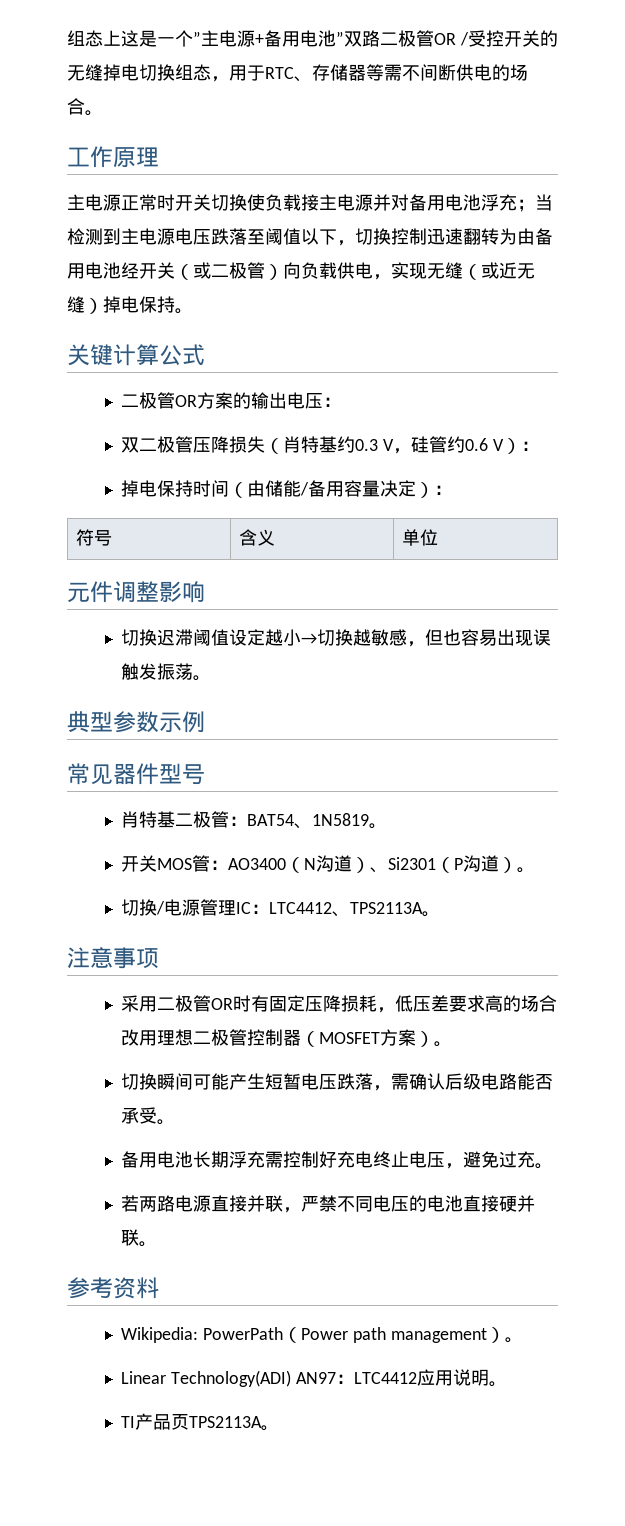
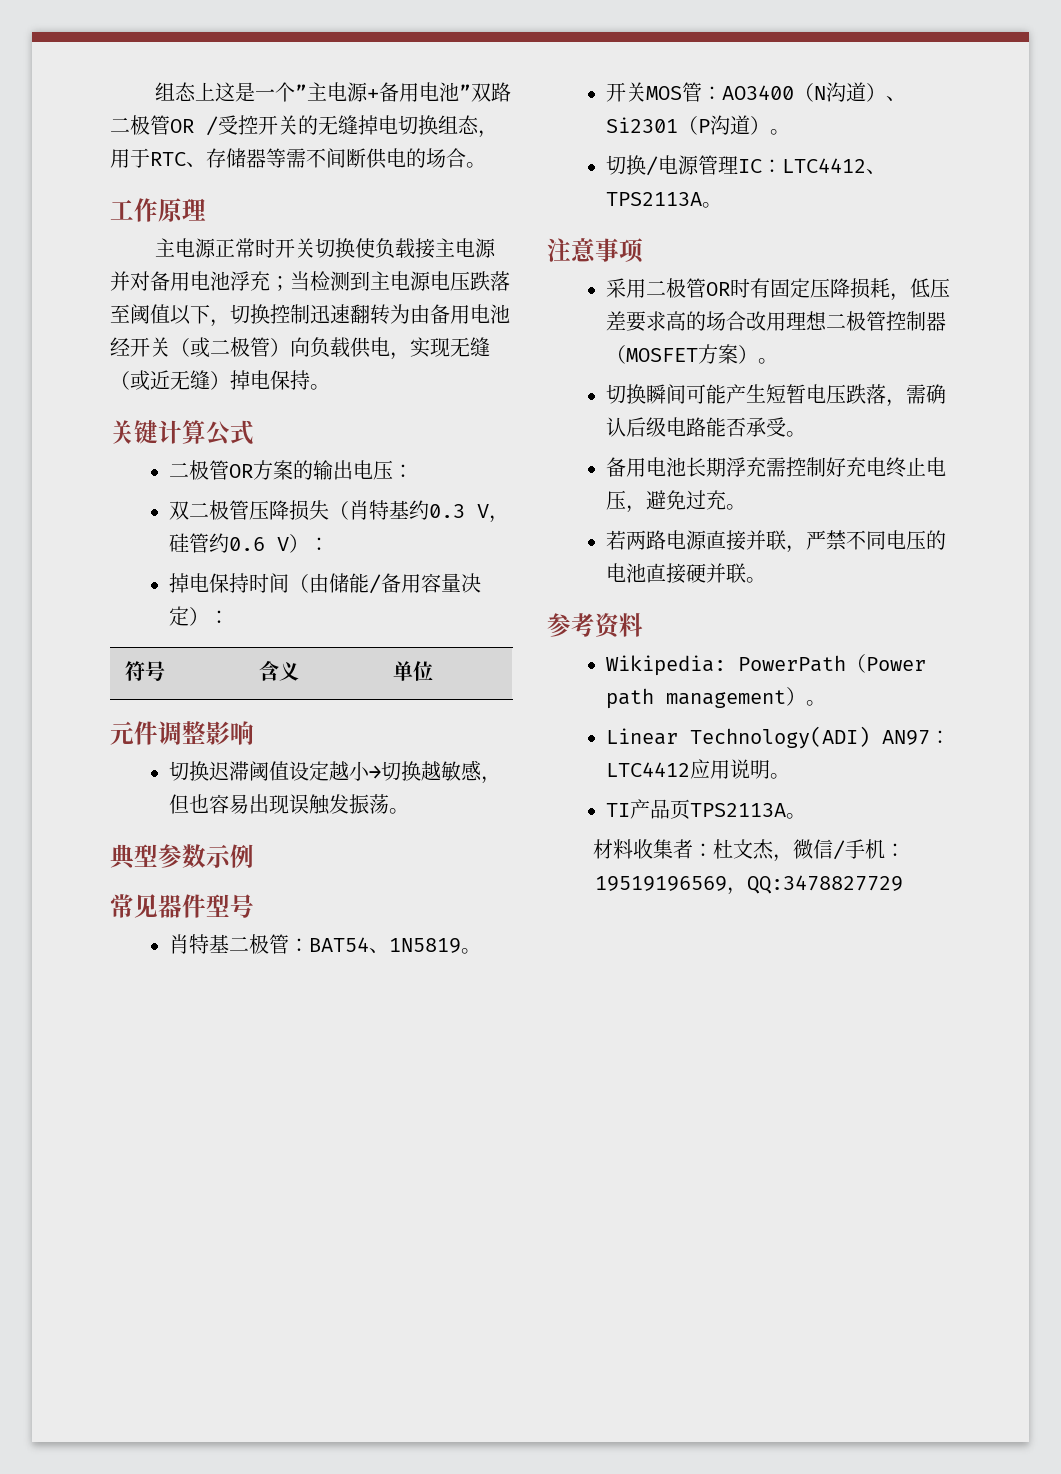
(280, 1428) none -> [593,839,905,862] [595,875,903,895] // 材料收集者：杜文杰，微信/手机：19519196569，QQ:3478827729

